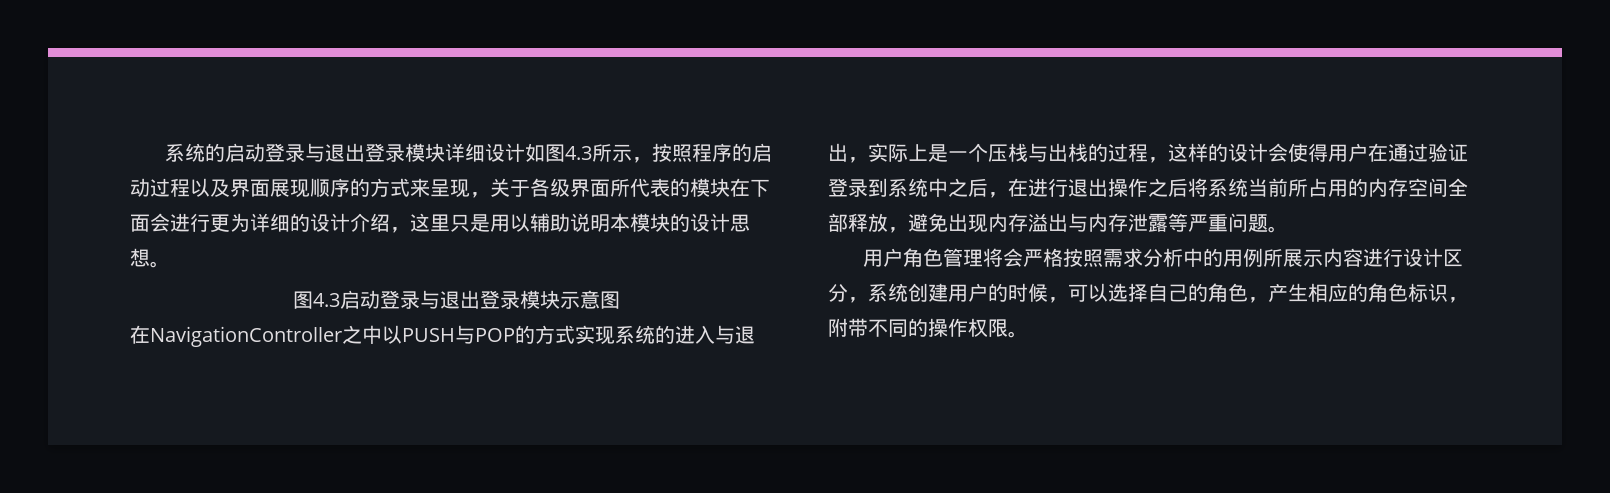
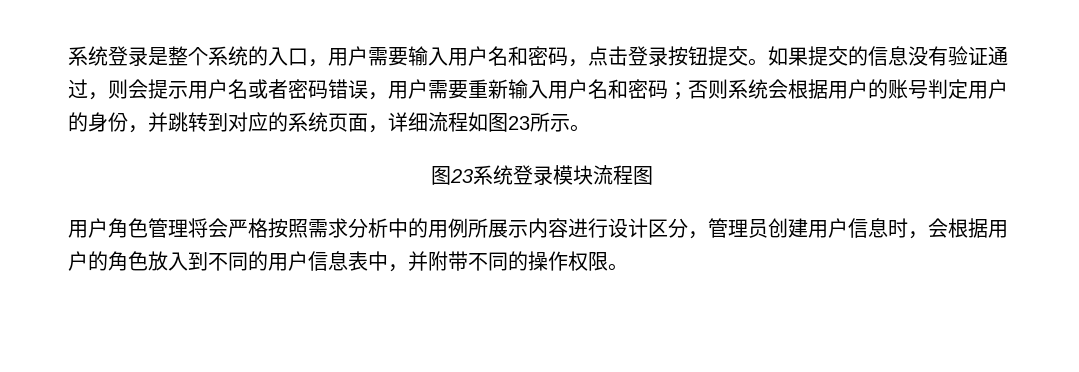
[165,143,773,163] [130,178,770,198] [130,213,750,233] [130,248,170,268] [292,290,620,309] [130,325,755,347] [828,143,1468,163] [828,178,1468,198] [828,213,1288,233] 系统的启动登录与退出登录模块详细设计如图4.3所示，按照程序的启动过程以及界面展现顺序的方式来呈现，关于各级界面所代表的模块在下面会进行更为详细的设计介绍，这里只是用以辅助说明本模块的设计思想。 // 图4.3启动登录与退出登录模块示意图 // 在NavigationController之中以PUSH与POP的方式实现系统的进入与退出，实际上是一个压栈与出栈的过程，这样的设计会使得用户在通过验证登录到系统中之后，在进行退出操作之后将系统当前所占用的内存空间全部释放，避免出现内存溢出与内存泄露等严重问题。 -> [68,46,1008,67] [68,79,1008,100] [68,112,590,133] [430,165,653,185] 系统登录是整个系统的入口，用户需要输入用户名和密码，点击登录按钮提交。如果提交的信息没有验证通过，则会提示用户名或者密码错误，用户需要重新输入用户名和密码；否则系统会根据用户的账号判定用户的身份，并跳转到对应的系统页面，详细流程如图23所示。 // 图23系统登录模块流程图
[868,283,908,302] 系统 -> [708,218,768,238] 管理员
[988,283,1468,303] 的时候，可以选择自己的角色，产生相应的角色标识， -> [848,218,1008,239] [68,251,428,272] 信息时，会根据用户的角色放入到不同的用户信息表中，并

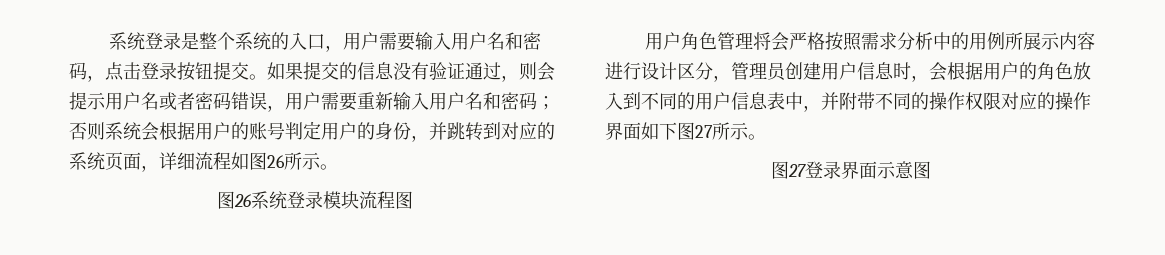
[508,112,590,132] [430,166,473,185] 23所示。 // 图23 -> [267,152,338,170] [216,191,251,209] 26所示。 // 图26
[608,263,628,271] 。 -> [1001,92,1091,110] [605,122,766,140] [770,161,931,179] 对应的操作界面如下图27所示。 // 图27登录界面示意图

